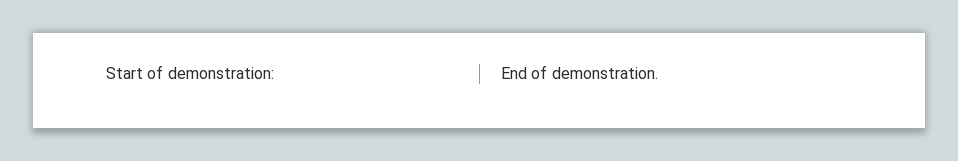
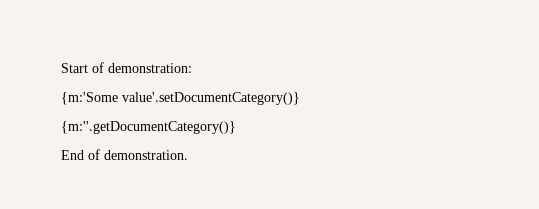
(274, 73) none -> [61,92,300,105] [61,121,236,134] // {m:'Some value'.setDocumentCategory()} // {m:''.getDocumentCategory()}

